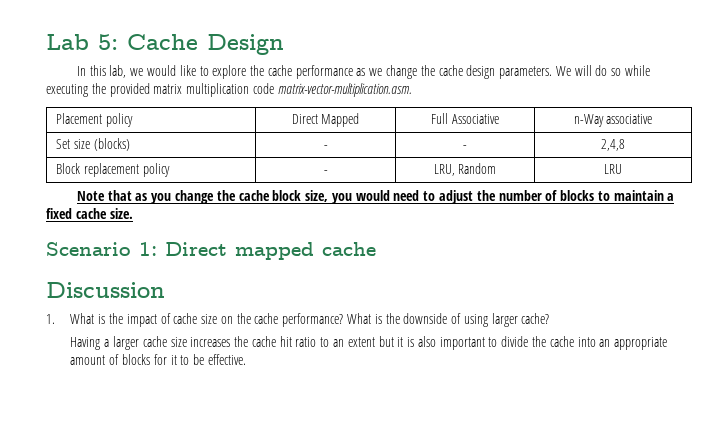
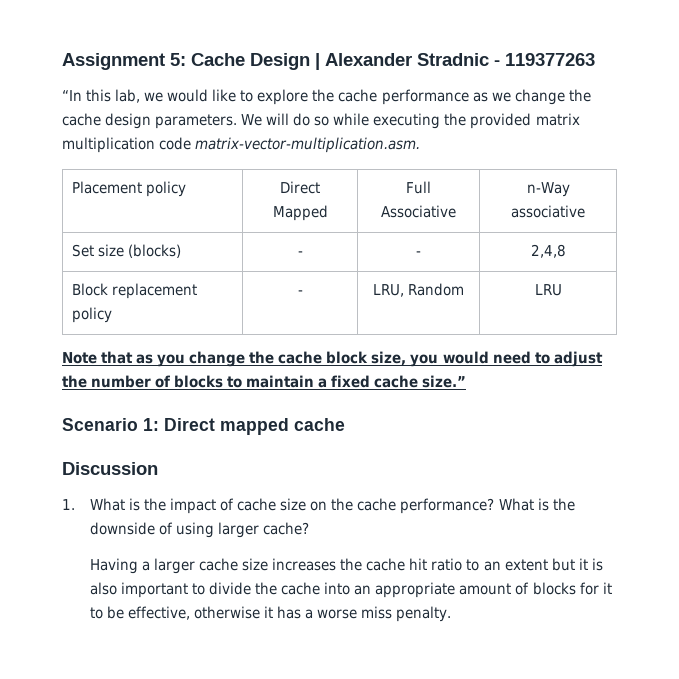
[46,34,89,50] Lab -> [62,53,165,70] Assignment
[76,66,86,76] // In -> [315,53,595,70] [62,90,82,101] | Alexander Stradnic - 119377263 // “In
[109,208,133,219] size. -> [422,375,467,388] size.”
[207,354,246,365] effective. -> [128,606,452,622] effective, otherwise it has a worse miss penalty.

